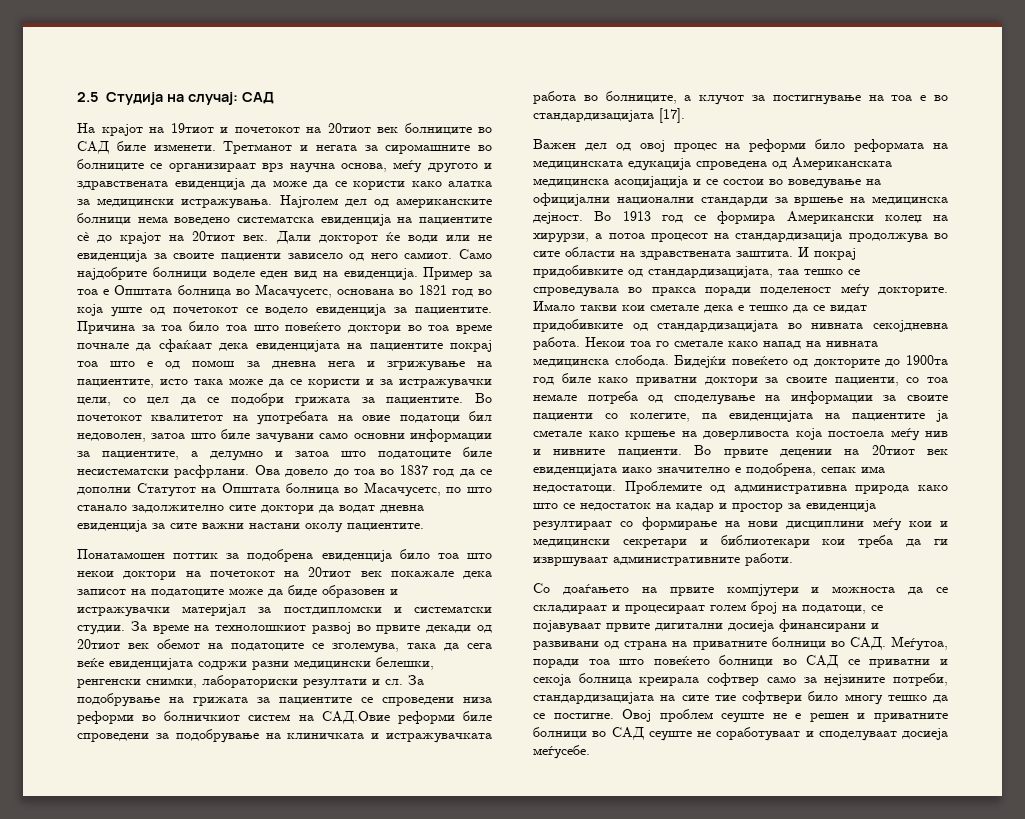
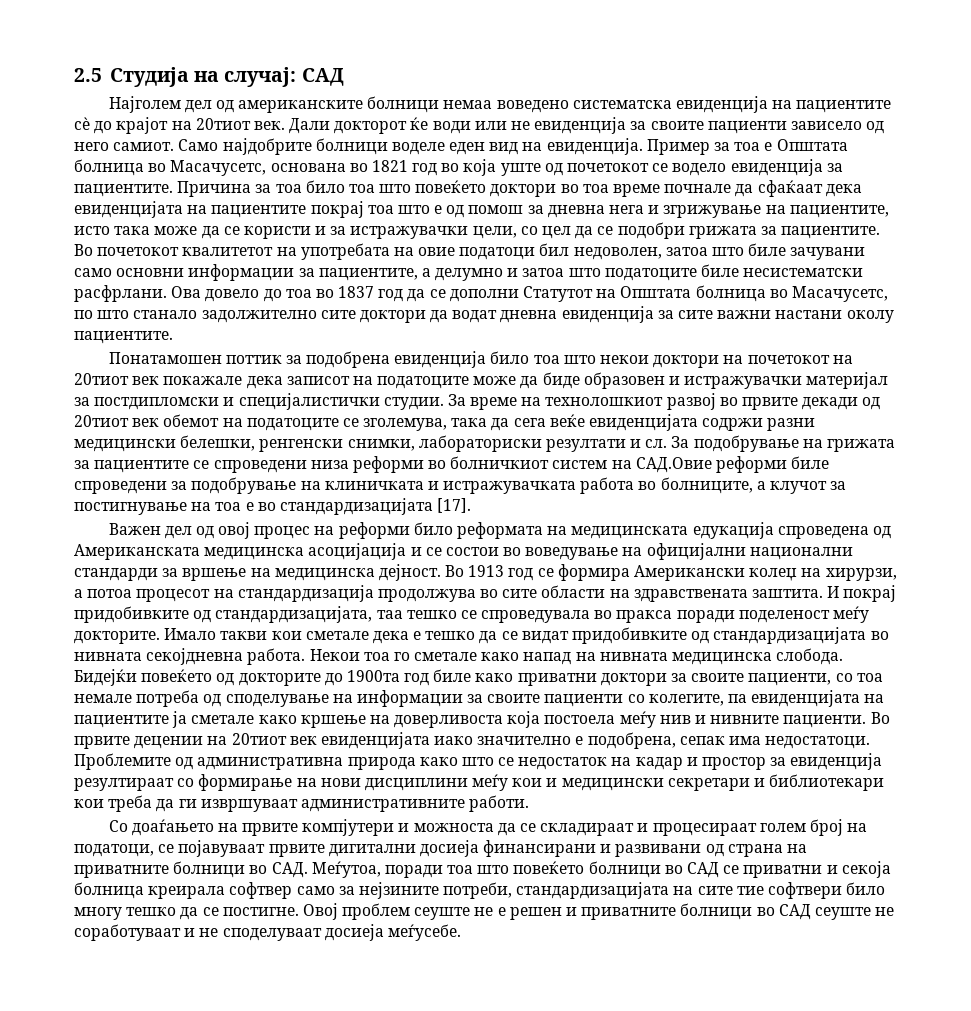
[77,123,492,136] [77,141,492,154] [77,159,492,173] [77,178,492,190] [77,198,273,209] На крајот на 19тиот и почетокот на 20тиот век болниците во САД биле изменети. Третманот и негата за сиромашните во болниците се организираат врз научна основа, меѓу другото и здравствената евиденција да може да се користи како алатка за медицински истражувања. -> (344, 77) none
[137,216,168,223] нема -> [443,100,493,109] немаа
[413,606,492,613] систематски -> [238,393,380,410] специјалистички
(814, 734) none -> [199,928,219,937] не

